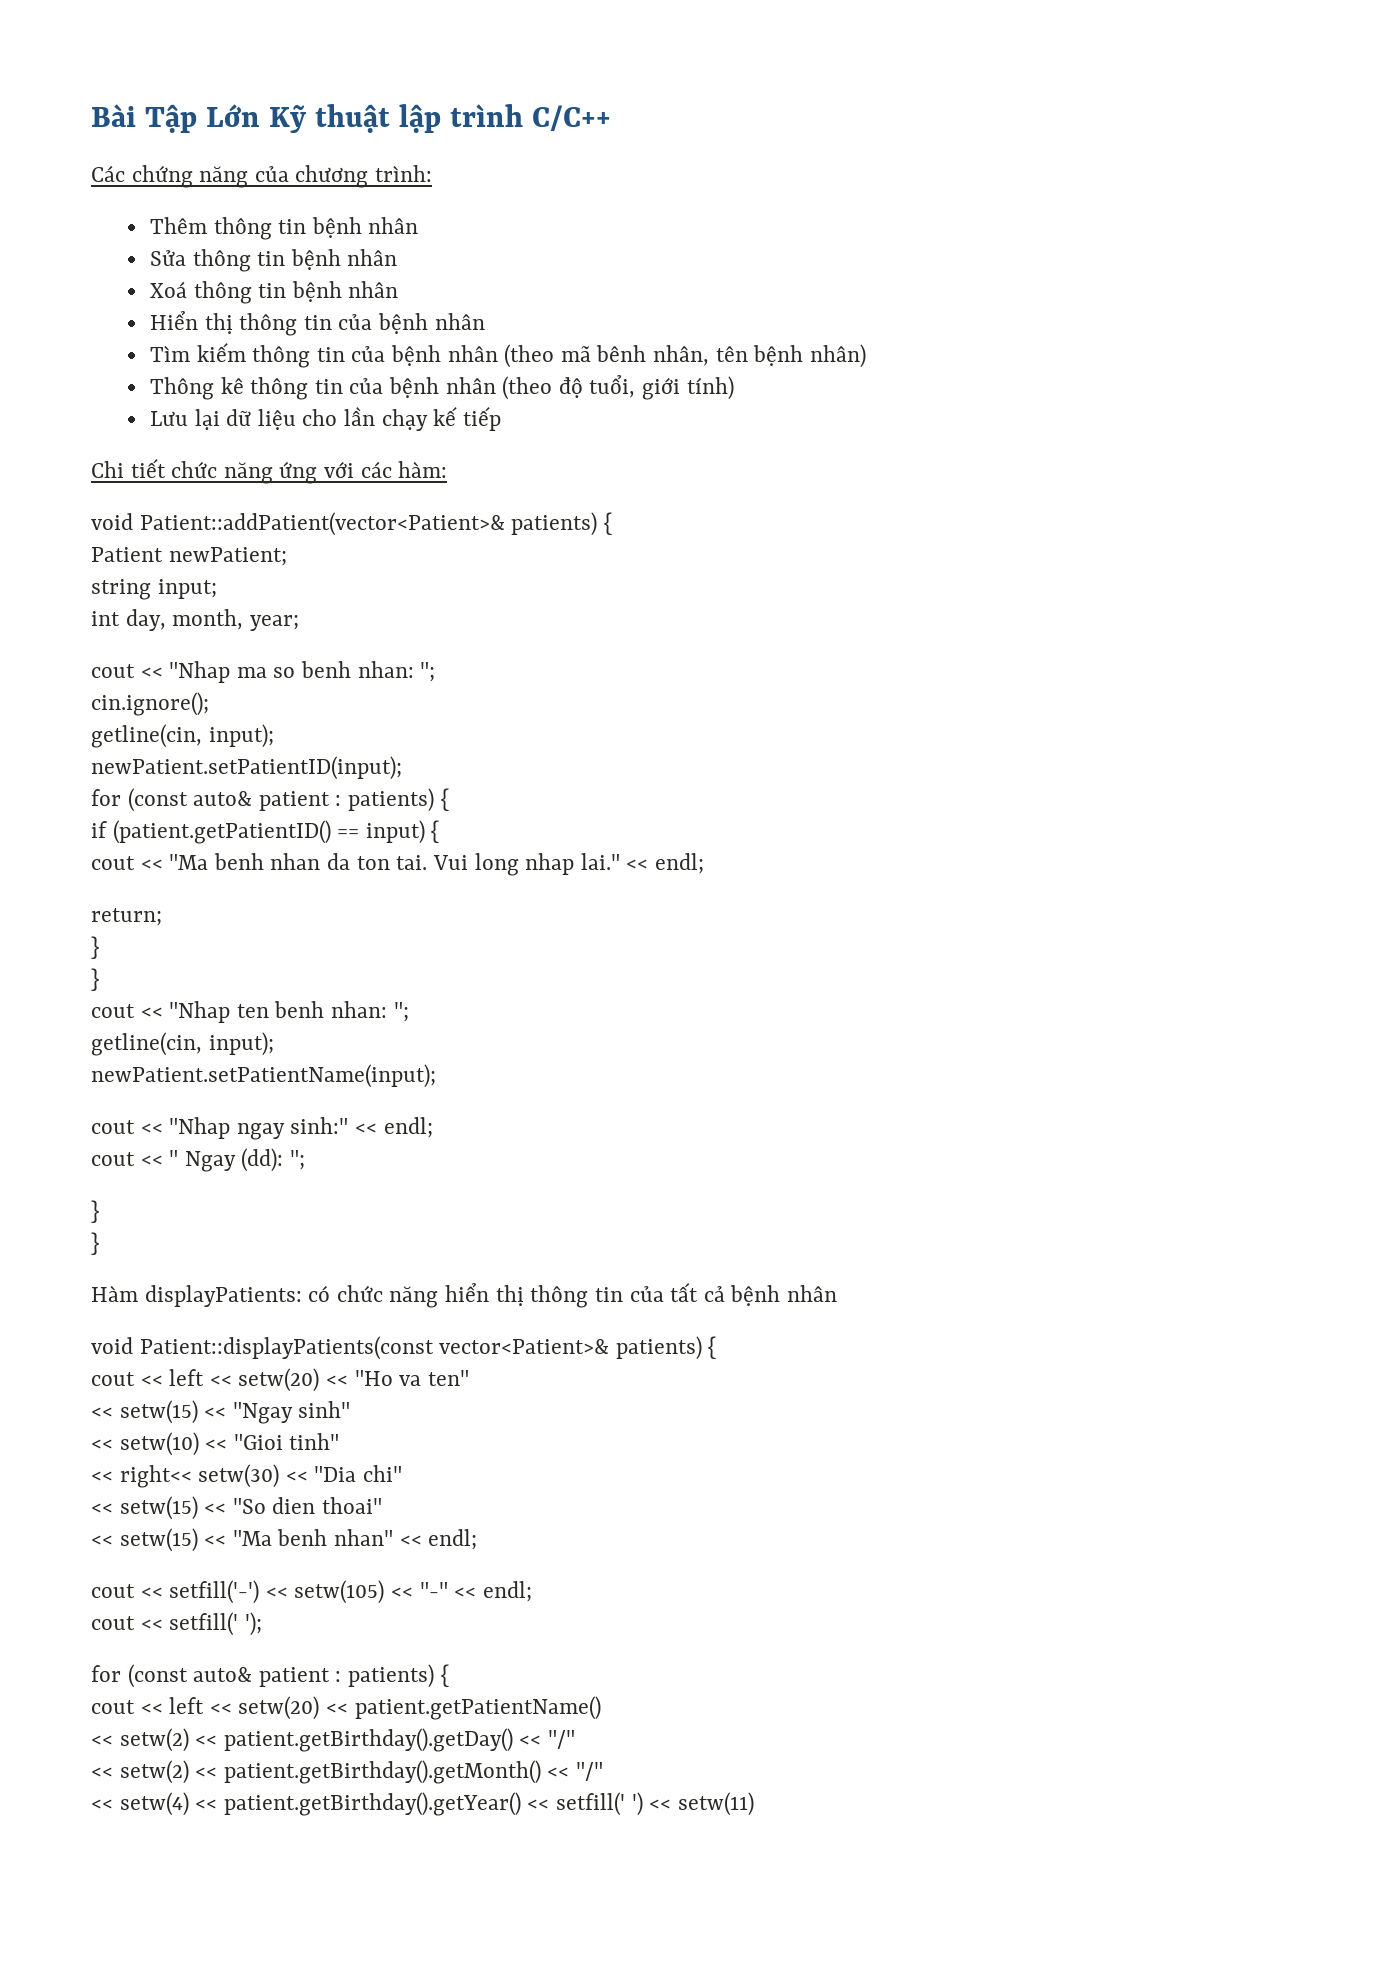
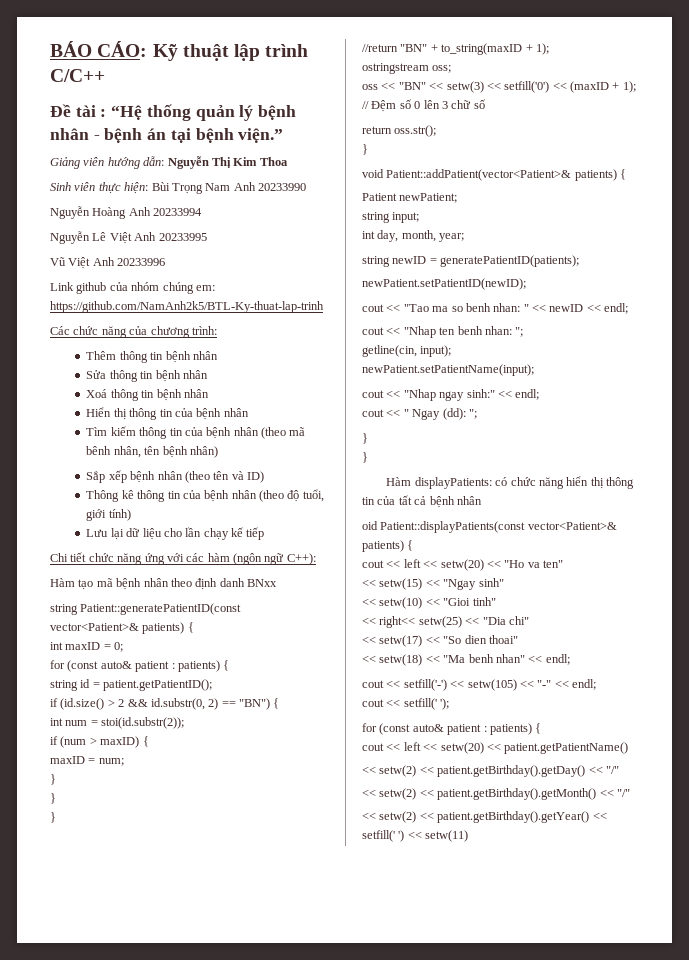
[91,104,261,133] Bài Tập Lớn -> [50,41,148,57] BÁO CÁO:
(612, 118) none -> [50,104,297,121] [50,128,284,143] [50,156,288,169] [50,182,306,194] [50,206,203,219] [50,231,207,244] [50,257,166,269] [50,282,215,294] [50,301,324,313] // Đề tài : “Hệ thống quản lý bệnh nhân - bệnh án tại bệnh viện.” // Giảng viên hướng dẫn: Nguyễn Thị Kim Thoa // Sinh viên thực hiện: Bùi Trọng Nam Anh 20233990 // Nguyễn Hoàng Anh 20233994 // Nguyễn Lê Việt Anh 20233995 // Vũ Việt Anh 20233996 // Link github của nhóm chúng em: https://github.com/NamAnh2k5/BTL-Ky-thuat-lap-trinh
[131,165,193,188] chứng -> [73,326,99,335] chức
(866, 356) none -> [86,470,265,483] // Sắp xếp bệnh nhân (theo tên và ID)
[398,461,448,478] hàm: -> [207,553,316,565] [50,578,277,590] [50,603,242,615] [50,622,194,634] [50,642,124,652] [50,660,230,672] [50,679,213,691] [50,698,280,710] [50,717,185,729] [50,736,149,748] [50,756,124,766] [50,774,56,785] [50,793,56,804] [50,812,56,823] [362,43,549,55] [362,63,452,74] [362,81,636,93] [362,99,486,112] [362,125,437,137] [362,144,368,155] hàm (ngôn ngữ C++): // Hàm tạo mã bệnh nhân theo định danh BNxx // string Patient::generatePatientID(const vector<Patient>& patients) { // int maxID = 0; // for (const auto& patient : patients) { // string id = patient.getPatientID(); // if (id.size() > 2 && id.substr(0, 2) == "BN") { // int num = stoi(id.substr(2)); // if (num > maxID) { // maxID = num; // } // } // } // //return "BN" + to_string(maxID + 1); // ostringstream oss; // oss << "BN" << setw(3) << setfill('0') << (maxID + 1); // Đệm số 0 lên 3 chữ số // return oss.str(); // }
[91,661,231,683] // cout << "Nhap -> [362,255,580,267] [362,278,526,290] [362,304,429,312] // string newID = generatePatientID(patients); // newPatient.setPatientID(newID); // cout << "Tao
[420,662,436,682] [91,692,209,716] [91,724,274,748] [91,756,402,780] [91,788,449,812] [91,820,440,844] [91,853,704,876] [91,908,162,926] [91,936,99,959] [91,968,99,991] "; // cin.ignore(); // getline(cin, input); // newPatient.setPatientID(input); // for (const auto& patient : patients) { // if (patient.getPatientID() == input) { // cout << "Ma benh nhan da ton tai. Vui long nhap lai." << endl; // return; // } // } -> [523,303,629,314] " << newID << endl;
[91,1337,133,1354] void -> [362,521,378,530] oid
[198,1464,280,1488] setw(30) -> [418,616,462,628] setw(25)
[119,1496,198,1520] setw(15) -> [379,635,423,647] setw(17)
[119,1528,198,1552] setw(15) -> [379,654,423,666] setw(18)
[119,1792,189,1816] setw(4) -> [379,811,417,823] setw(2)

